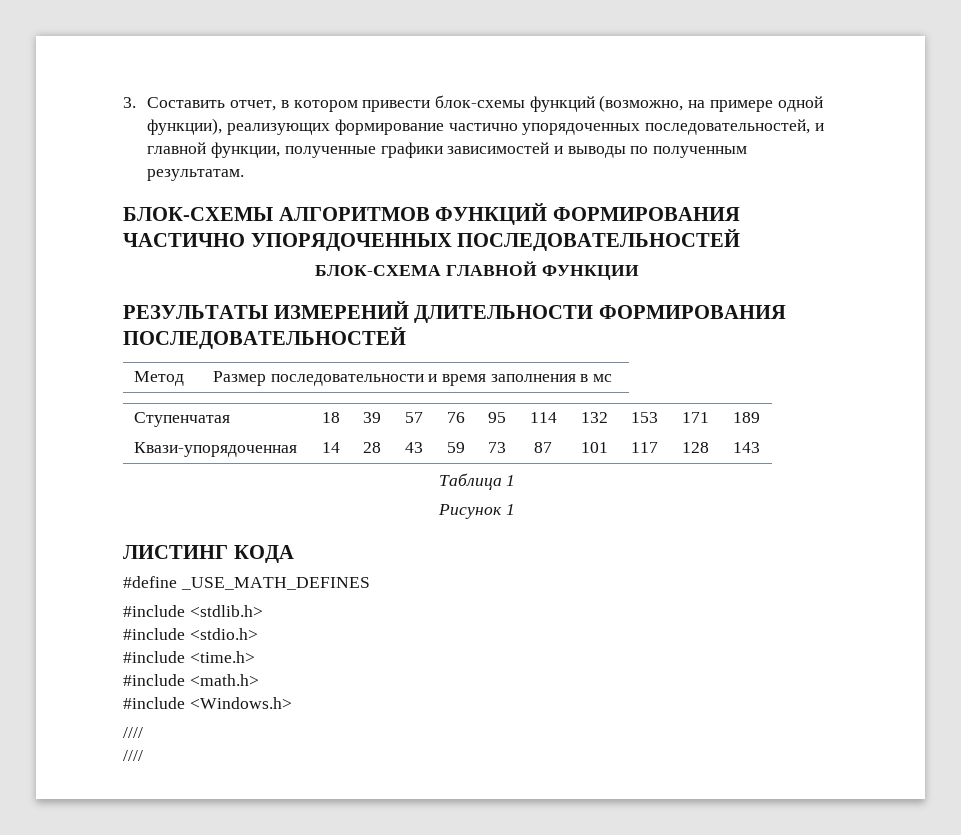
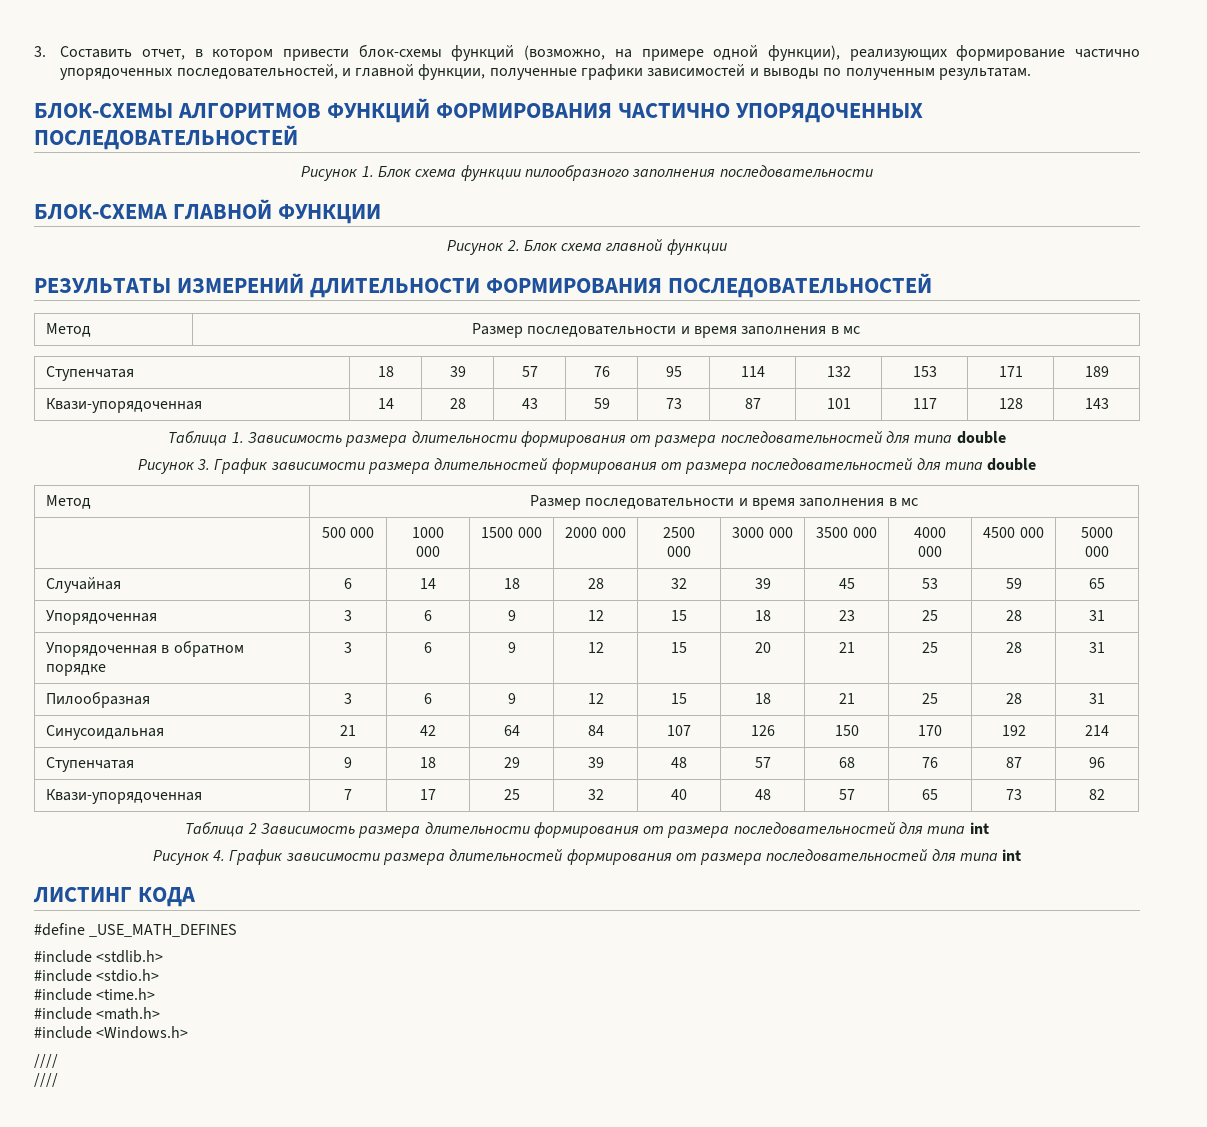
[315,261,639,280] БЛОК-СХЕМА ГЛАВНОЙ ФУНКЦИИ -> [301,165,873,181] [34,199,382,224] [447,239,727,255] Рисунок 1. Блок схема функции пилообразного заполнения последовательности // БЛОК-СХЕМА ГЛАВНОЙ ФУНКЦИИ // Рисунок 2. Блок схема главной функции
[506,475,516,486] [438,504,515,519] 1 // Рисунок 1 -> [231,431,1006,447] [137,458,1037,474] [46,495,92,509] [530,495,918,510] [321,527,375,538] [412,527,444,538] [416,546,440,557] [481,527,542,538] [565,527,626,538] [663,527,695,538] [667,546,691,557] [732,527,793,538] [816,527,877,538] [914,527,946,538] [918,546,942,557] [983,527,1044,538] [1081,527,1113,538] [1085,546,1109,557] [46,577,122,593] [344,578,352,589] [420,578,436,589] [503,578,520,589] [587,578,604,589] [671,578,687,589] [754,578,771,589] [838,578,855,589] [922,578,938,589] [1005,578,1022,589] [1089,578,1105,589] [46,610,158,625] [344,610,352,621] [424,610,432,621] [507,610,516,621] [587,610,604,621] [671,610,687,621] [754,610,771,621] [838,610,855,621] [922,610,938,621] [1005,610,1022,621] [1089,610,1105,621] [46,640,244,657] [46,664,107,676] [344,642,352,653] [424,642,432,653] [507,642,516,653] [587,642,604,653] [671,642,687,653] [754,642,771,653] [838,642,855,653] [922,642,938,653] [1005,642,1022,653] [1089,642,1105,653] [46,691,151,708] [344,693,352,704] [424,693,432,704] [507,693,516,704] [587,693,604,704] [671,693,687,704] [754,693,771,704] [838,693,855,704] [922,693,938,704] [1005,693,1022,704] [1089,693,1105,704] [46,725,165,740] [340,725,356,736] [420,725,436,736] [503,725,520,736] [587,725,604,736] [667,725,691,736] [750,725,775,736] [834,725,859,736] [918,725,942,736] [1001,725,1026,736] [1085,725,1109,736] [46,757,135,772] [344,757,352,768] [420,757,436,768] [503,757,520,768] [587,757,604,768] [671,757,687,768] [754,757,771,768] [838,757,855,768] [922,757,938,768] [1005,757,1022,768] [1089,757,1105,768] [46,789,203,804] [344,789,352,800] [420,789,436,800] [503,789,520,800] [587,789,604,800] [671,789,687,800] [754,789,771,800] [838,789,855,800] [922,789,938,800] [1005,789,1022,800] [1089,789,1105,800] [185,822,989,838] [152,849,1022,865] 1. Зависимость размера длительности формирования от размера последовательностей для типа double // Рисунок 3. График зависимости размера длительностей формирования от размера последовательностей для типа double // Метод | Размер последовательности и время заполнения в мс // | 500 000 | 1000 000 | 1500 000 | 2000 000 | 2500 000 | 3000 000 | 3500 000 | 4000 000 | 4500 000 | 5000 000 // Случайная | 6 | 14 | 18 | 28 | 32 | 39 | 45 | 53 | 59 | 65 // Упорядоченная | 3 | 6 | 9 | 12 | 15 | 18 | 23 | 25 | 28 | 31 // Упорядоченная в обратном порядке | 3 | 6 | 9 | 12 | 15 | 20 | 21 | 25 | 28 | 31 // Пилообразная | 3 | 6 | 9 | 12 | 15 | 18 | 21 | 25 | 28 | 31 // Синусоидальная | 21 | 42 | 64 | 84 | 107 | 126 | 150 | 170 | 192 | 214 // Ступенчатая | 9 | 18 | 29 | 39 | 48 | 57 | 68 | 76 | 87 | 96 // Квази-упорядоченная | 7 | 17 | 25 | 32 | 40 | 48 | 57 | 65 | 73 | 82 // Таблица 2 Зависимость размера длительности формирования от размера последовательностей для типа int // Рисунок 4. График зависимости размера длительностей формирования от размера последовательностей для типа int

